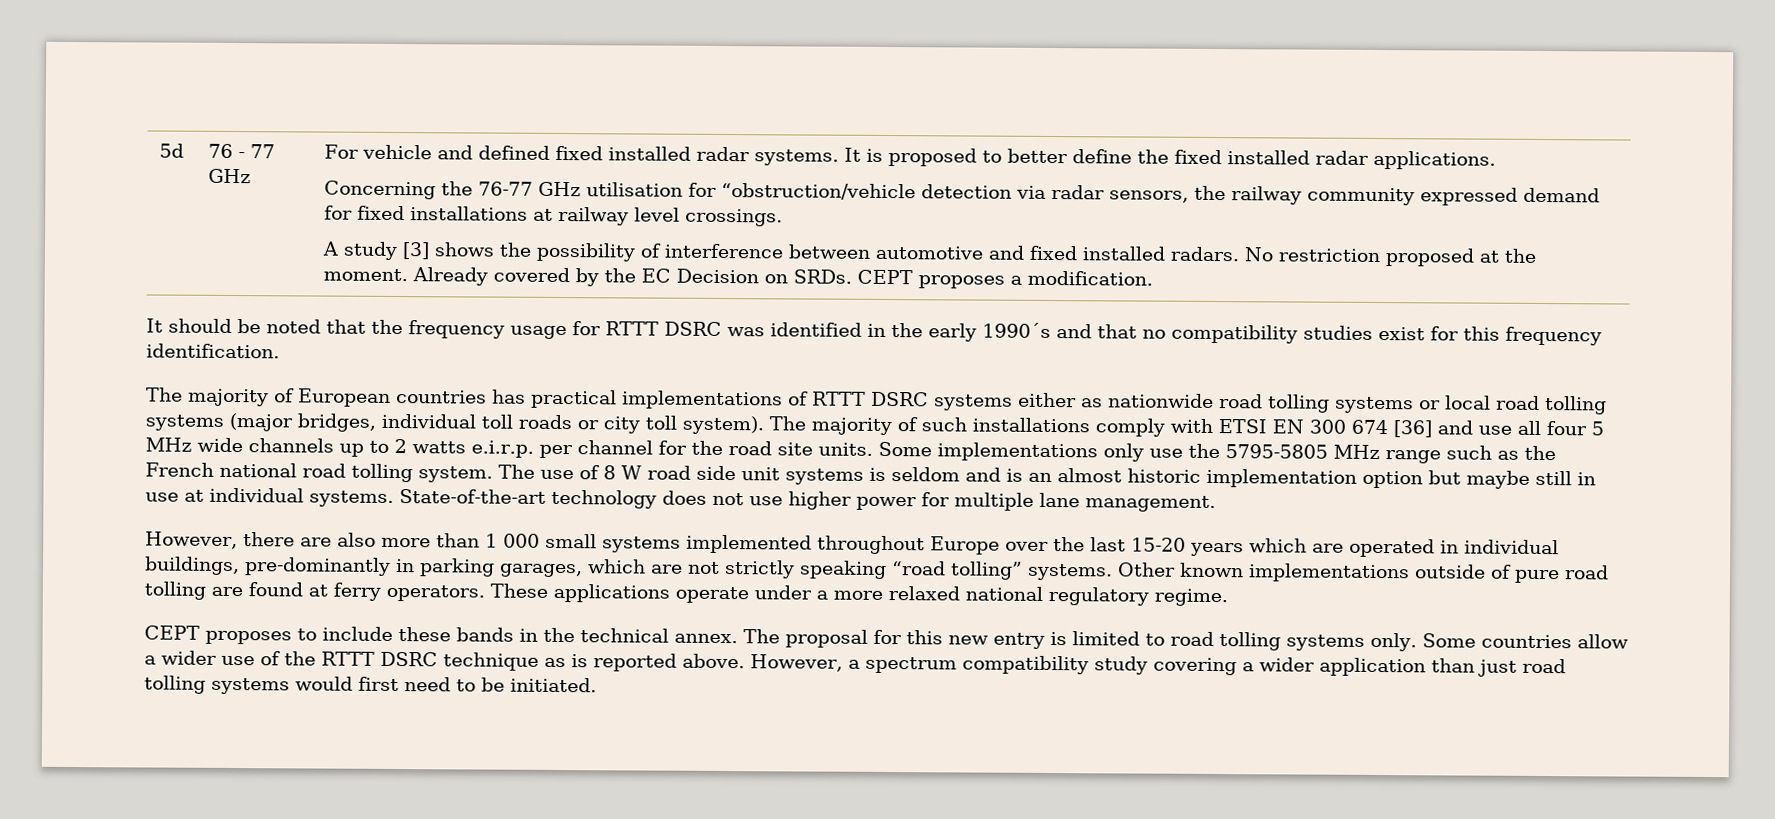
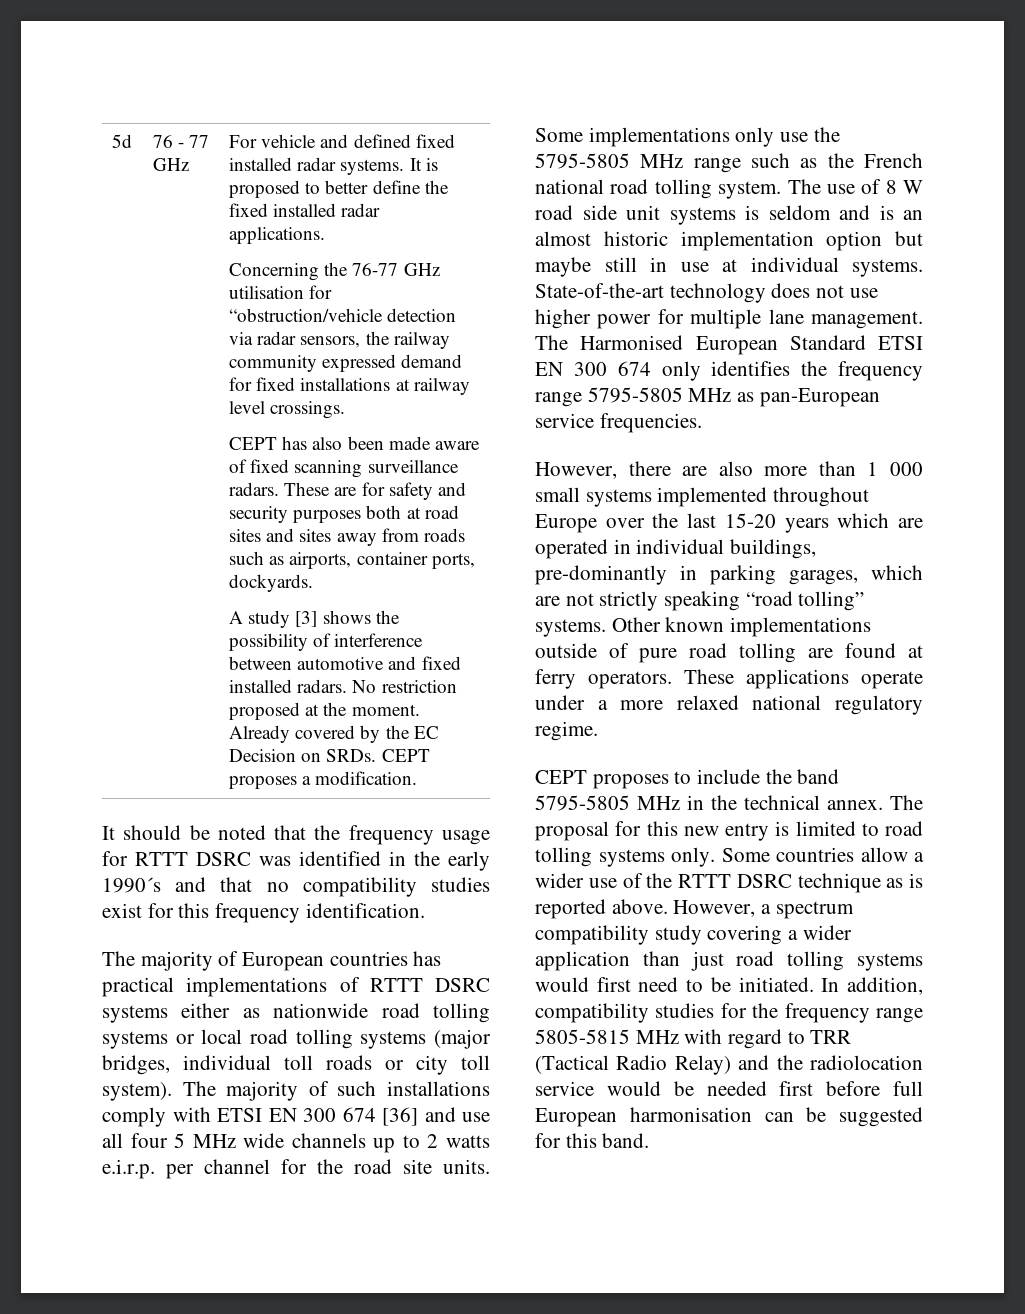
(784, 217) none -> [229,436,480,450] [229,459,459,478] [229,482,466,500] [229,505,459,523] [229,528,465,546] [229,551,475,569] [229,574,314,592] // CEPT has also been made aware of fixed scanning surveillance radars. These are for safety and security purposes both at road sites and sites away from roads such as airports, container ports, dockyards.
(1216, 504) none -> [535,335,923,355] [535,361,923,381] [535,387,880,407] [535,413,702,433] The Harmonised European Standard ETSI EN 300 674 only identifies the frequency range 5795-5805 MHz as pan-European service frequencies.
[398,627,514,642] these bands -> [765,769,840,784] [535,795,680,811] the band 5795-5805 MHz
(597, 685) none -> [821,977,923,995] [535,1003,923,1023] [535,1029,852,1049] [535,1055,923,1075] [535,1081,923,1096] [535,1107,923,1127] [535,1133,650,1148] In addition, compatibility studies for the frequency range 5805-5815 MHz with regard to TRR (Tactical Radio Relay) and the radiolocation service would be needed first before full European harmonisation can be suggested for this band.

